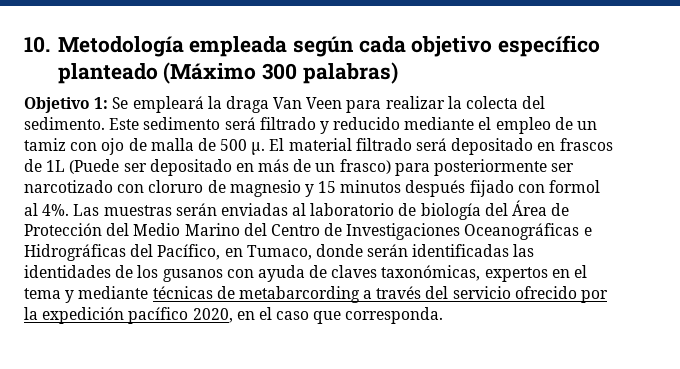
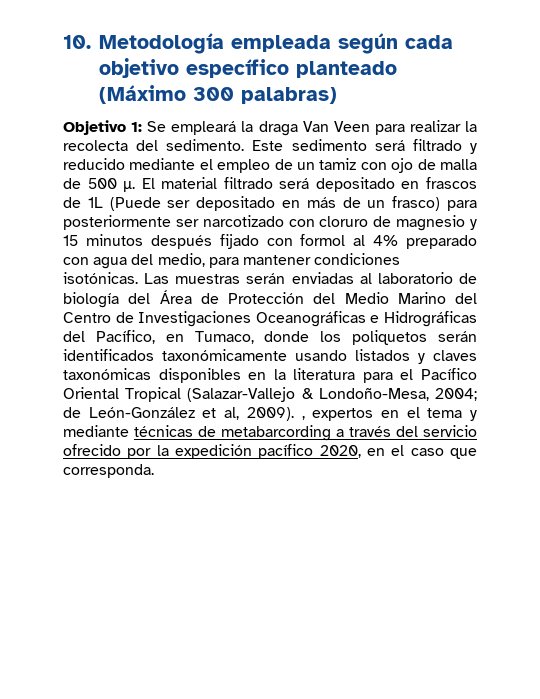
[466,96,519,109] colecta -> [63,140,128,151] recolecta
[42,204,70,216] 4%. -> [373,235,477,249] [63,253,401,269] [63,272,138,284] 4% preparado con agua del medio, para mantener condiciones isotónicas.
[367,244,535,257] [24,265,481,282] serán identificadas las identidades de los gusanos con ayuda de claves taxonómicas, -> [320,330,477,345] [63,349,477,364] [63,368,477,383] [63,387,477,402] [63,407,305,421] los poliquetos serán identificados taxonómicamente usando listados y claves taxonómicas disponibles en la literatura para el Pacífico Oriental Tropical (Salazar-Vallejo & Londoño-Mesa, 2004; de León-González et al, 2009). ,

